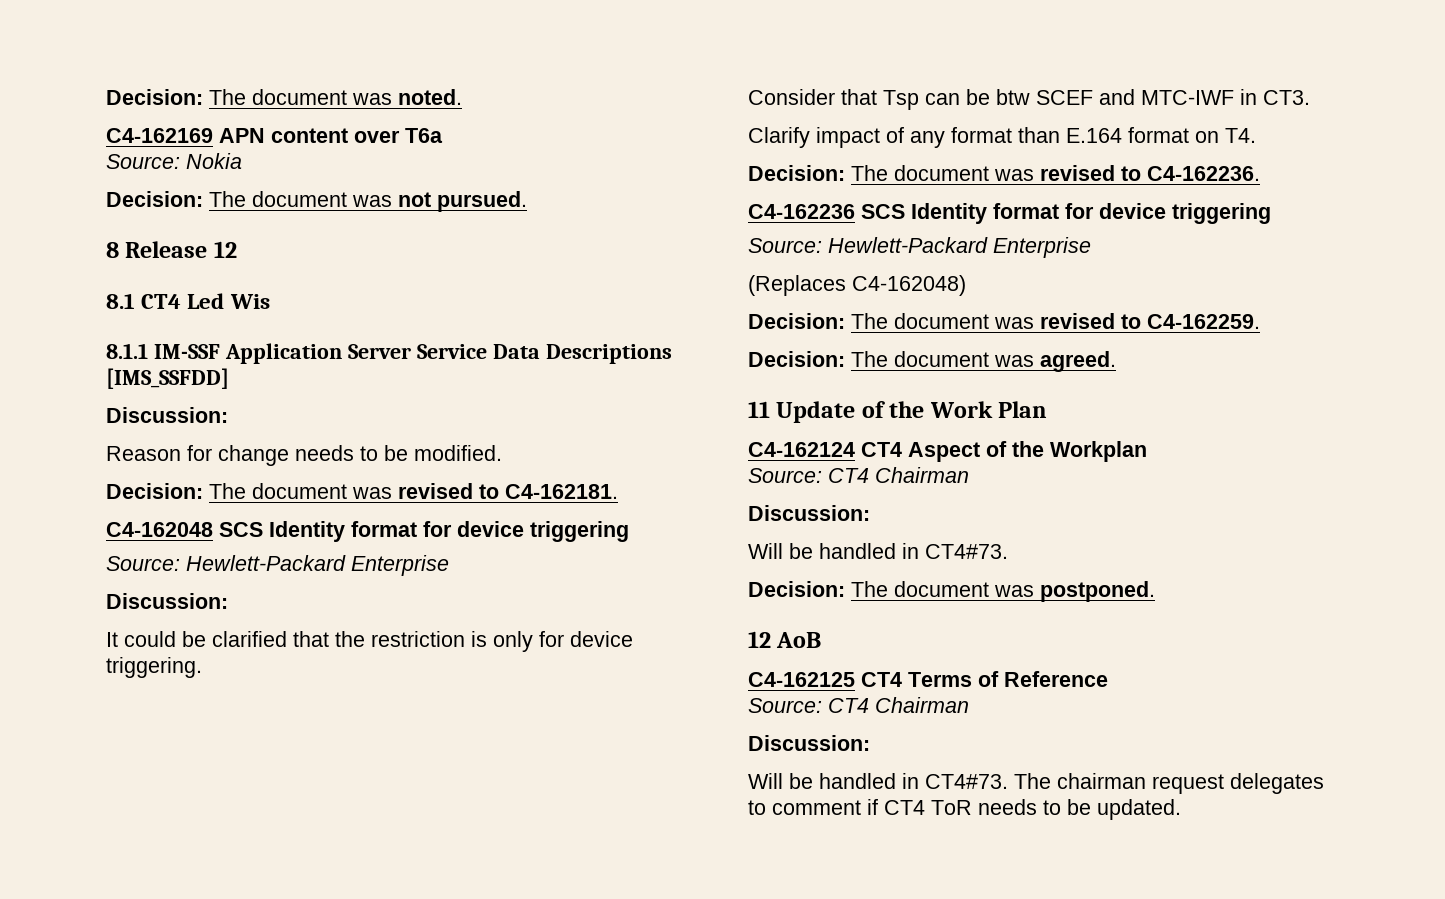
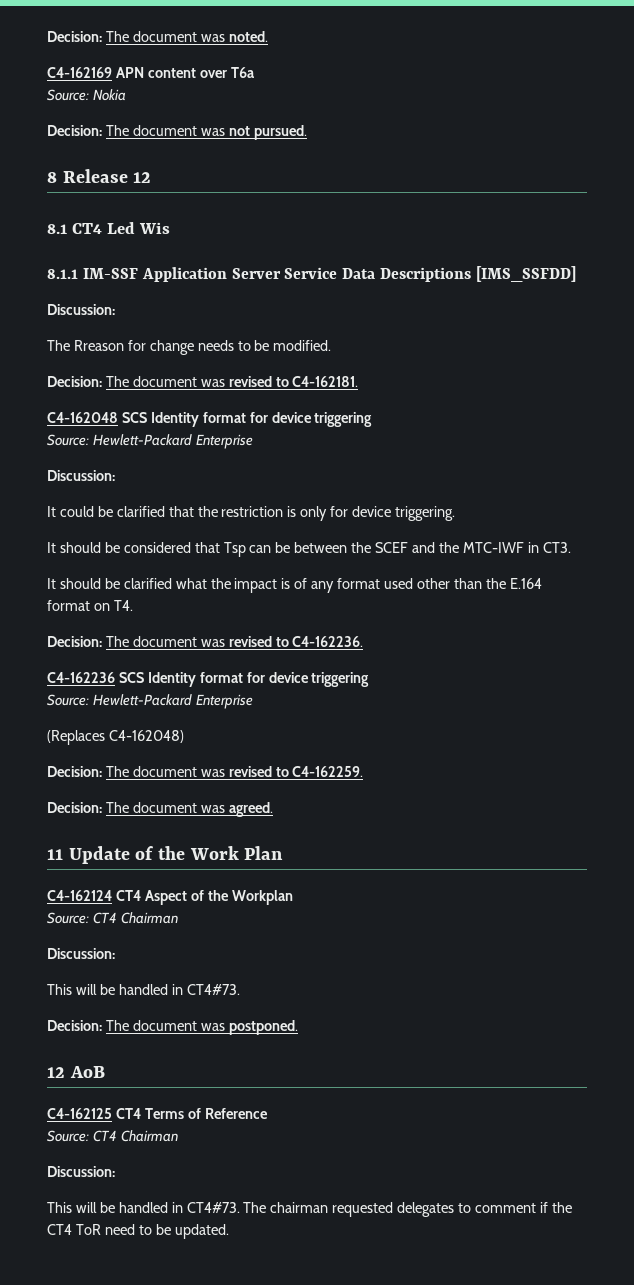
[106,446,181,461] Reason -> [47,340,124,351] The Rreason
[748,89,835,105] Consider -> [47,542,191,553] It should be considered
[996,89,1030,105] btw -> [294,542,372,553] between the
(1135, 97) none -> [438,542,459,553] the
[748,127,1060,148] Clarify impact of any format than -> [47,578,506,593] It should be clarified what the impact is of any format used other than the
[748,543,783,559] Will -> [47,984,97,995] This will
[748,773,783,789] Will -> [47,1202,97,1213] This will
[1152,774,1224,794] request -> [332,1202,394,1217] requested
(878, 807) none -> [551,1202,572,1213] the
[978,799,1037,815] needs -> [104,1224,135,1235] need

